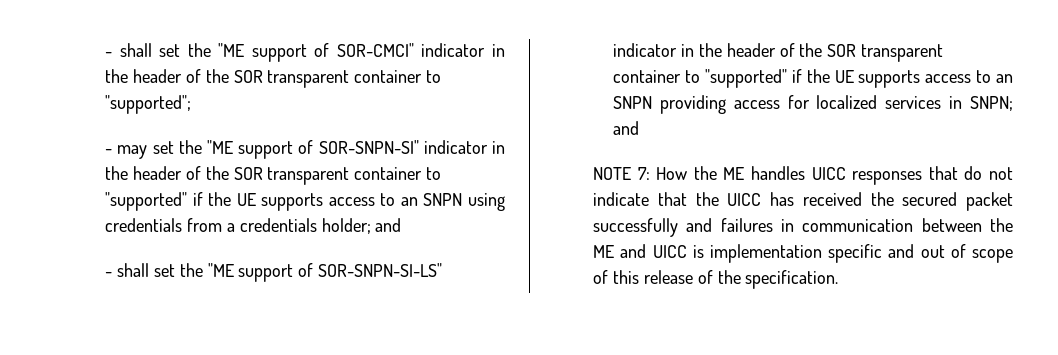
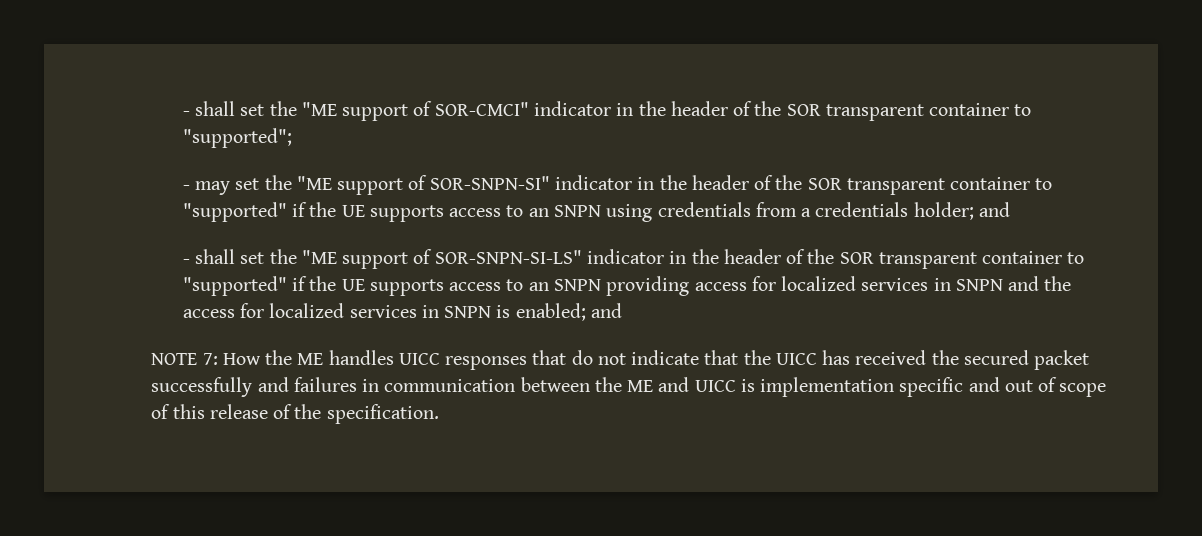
[970,96,1013,111] SNPN; -> [955,276,1072,291] [182,303,586,321] SNPN and the access for localized services in SNPN is enabled;

